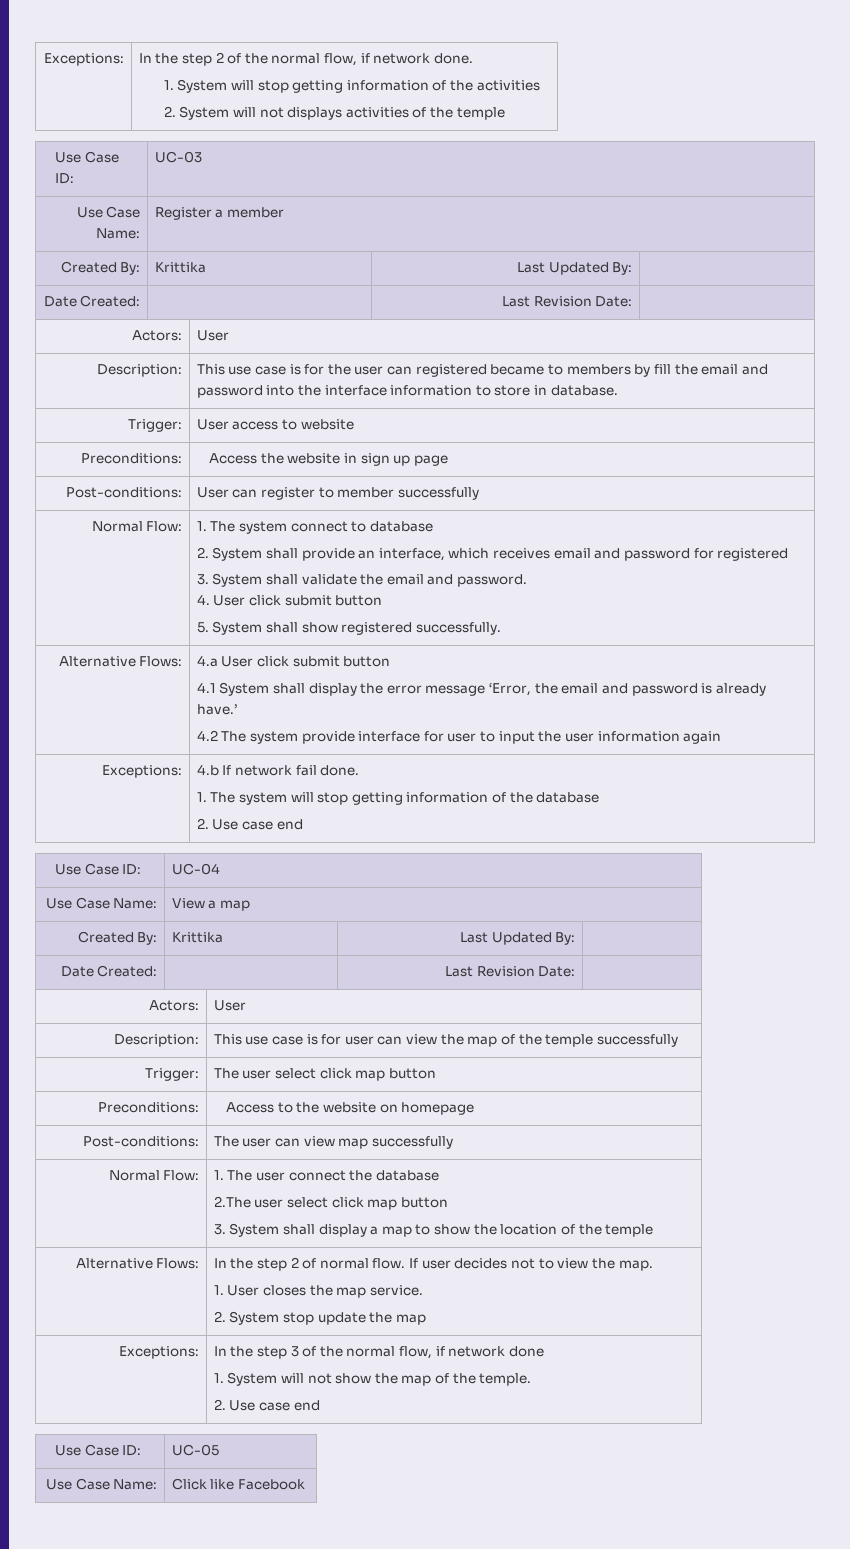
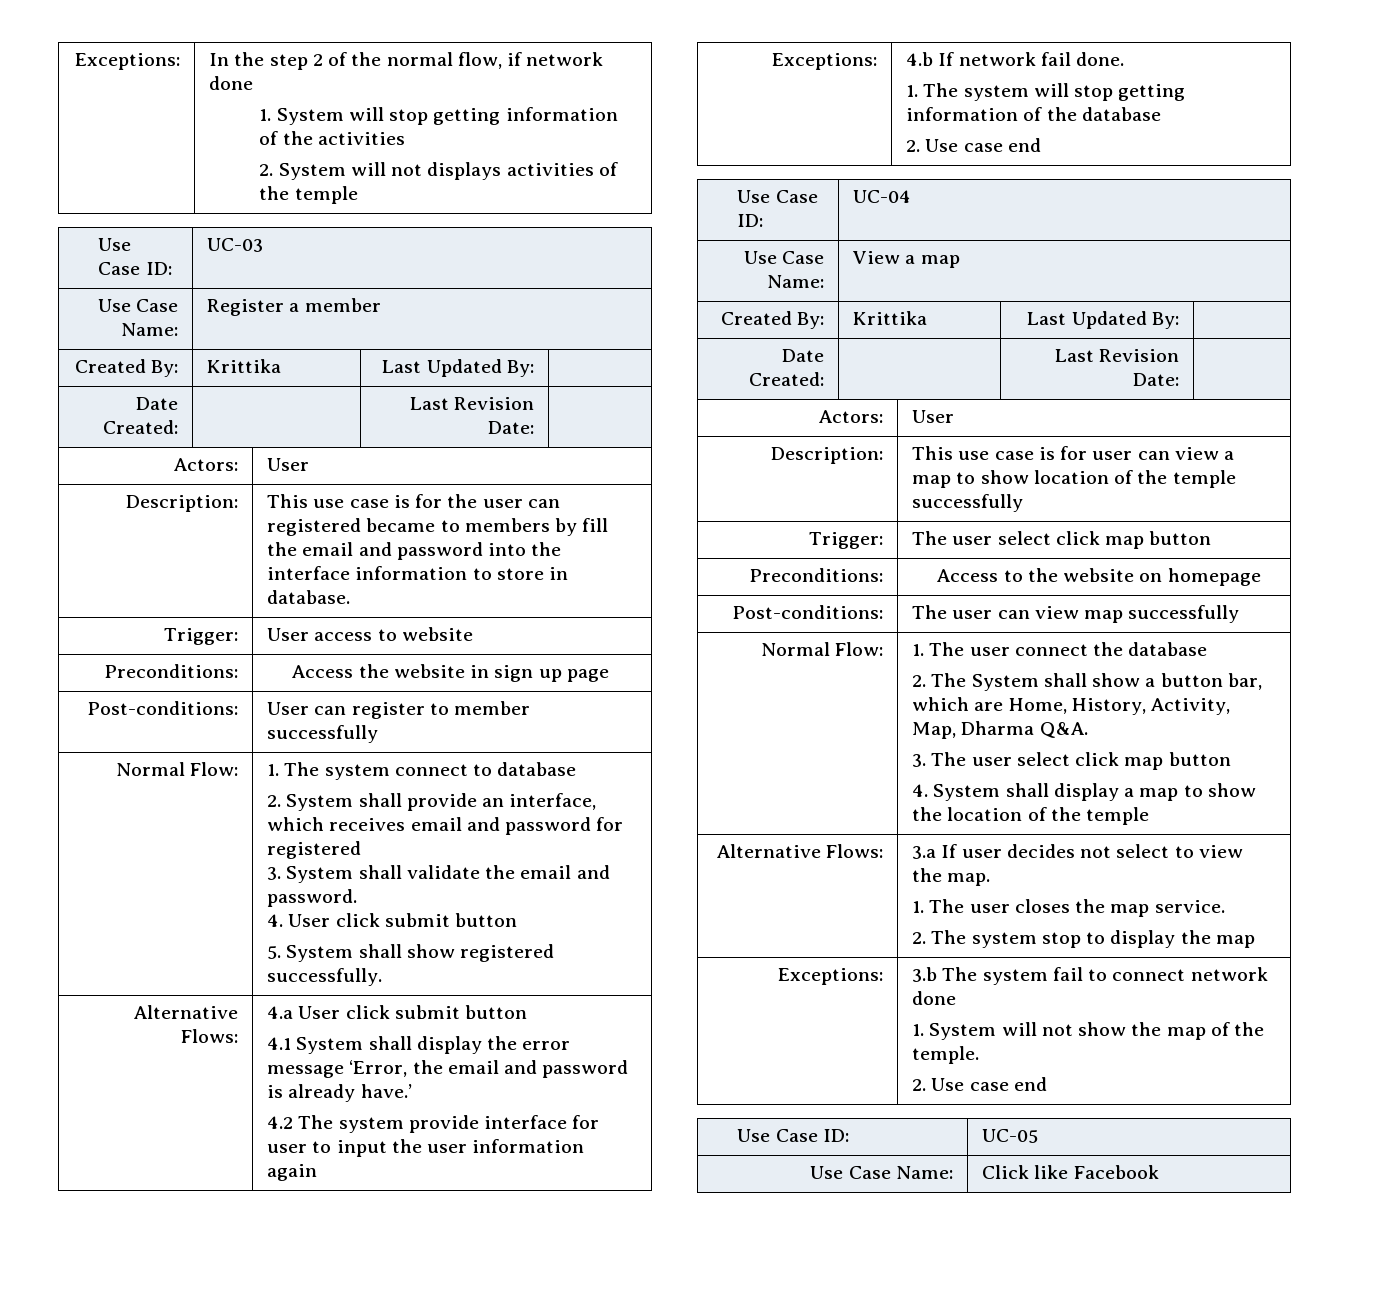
[434,53,474,64] done. -> [209,76,254,90] done
[440,1034,498,1047] the map -> [1224,451,1235,460] [912,470,1109,488] a map to show location
[213,1196,448,1210] [213,1224,226,1235] 2.The user select click map button // 3. -> [912,673,1262,691] [912,697,1231,715] [912,721,1088,739] [912,752,1231,770] [912,784,929,797] 2. The System shall show a button bar, which are Home, History, Activity, Map, Dharma Q&A. // 3. The user select click map button // 4.
[213,1257,406,1271] In the step 2 of normal flow. -> [912,846,937,859] 3.a
(536, 1263) none -> [1116,844,1170,858] select
[227,1285,260,1296] User -> [929,899,1010,913] The user
[229,1311,426,1325] [119,1346,200,1359] [213,1346,445,1359] System stop update the map // Exceptions: | In the step 3 of the normal flow, if -> [931,930,1255,948] [777,968,883,985] [912,967,1186,985] The system stop to display the map // Exceptions: | 3.b The system fail to connect

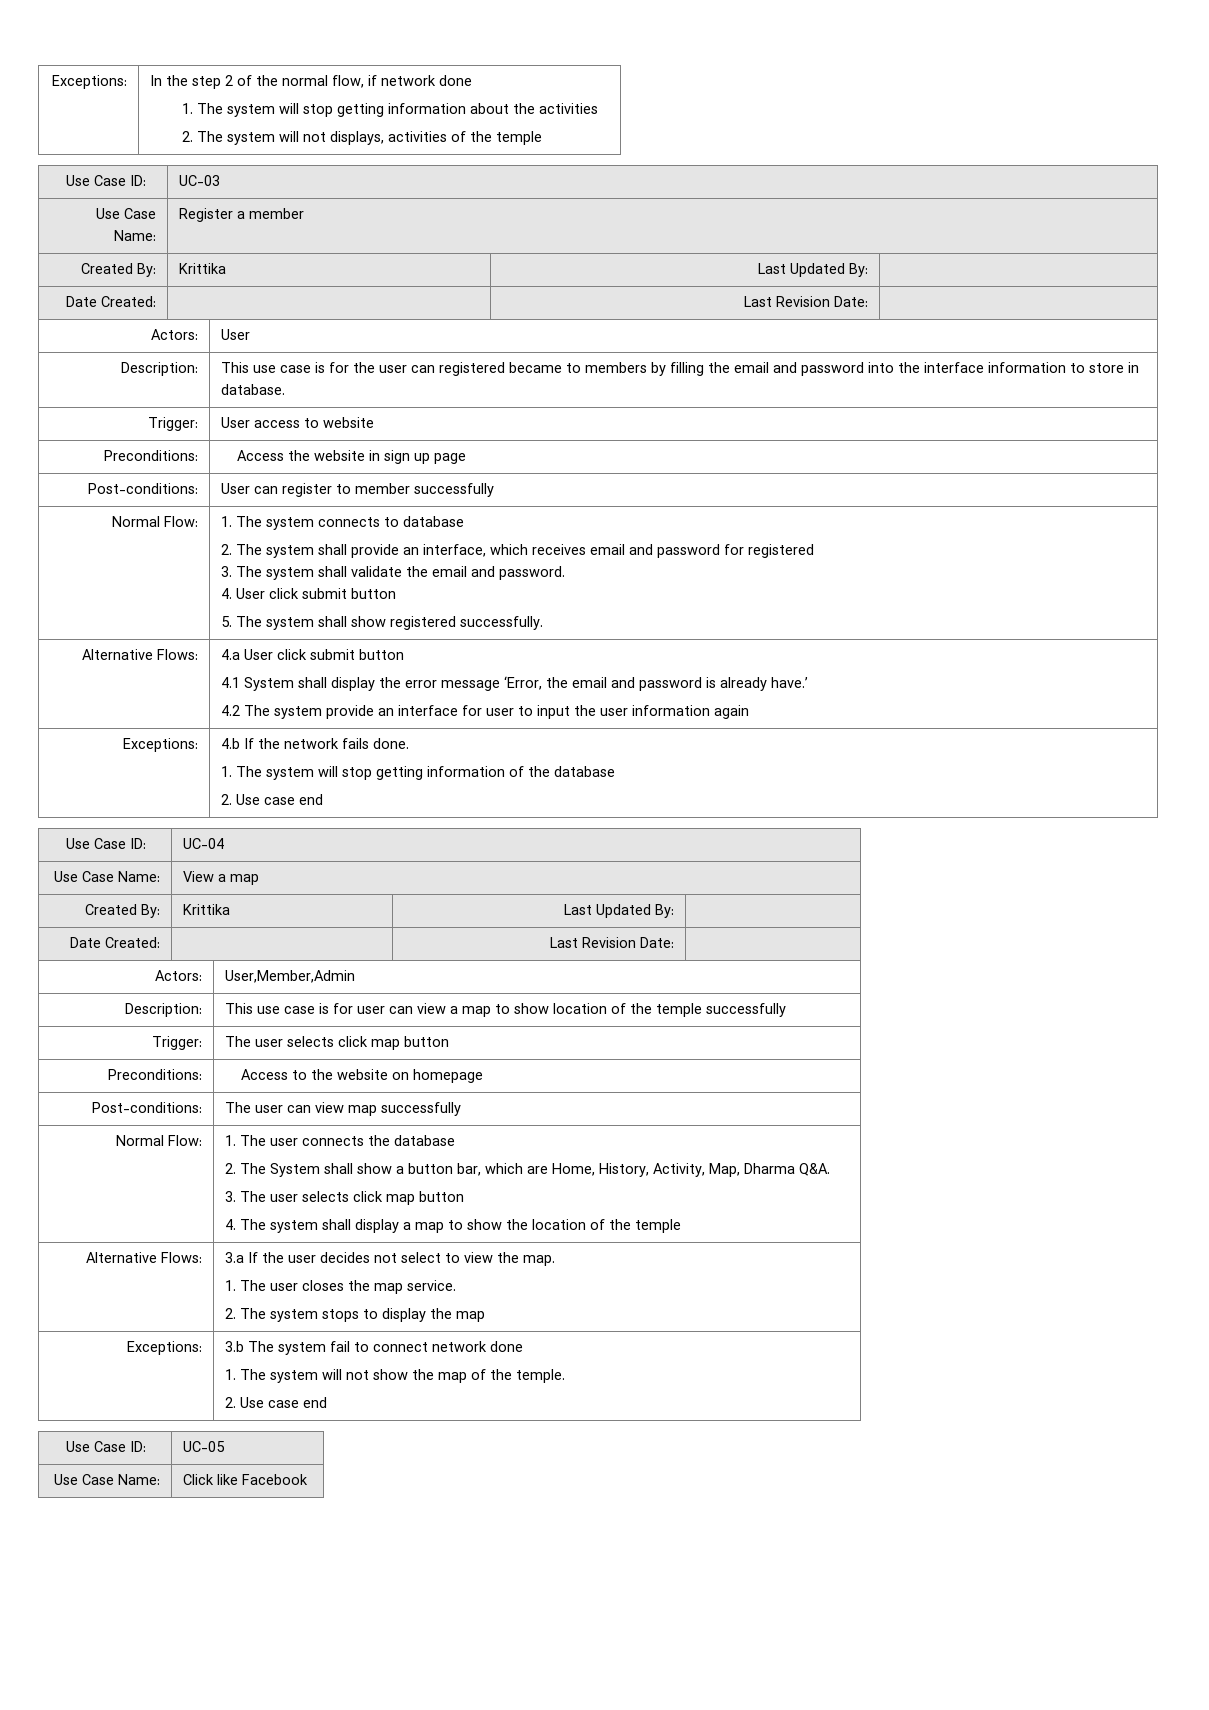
[276,107,618,125] [259,131,279,145] System will stop getting information of -> [196,103,509,117] The system will stop getting information about
[278,162,502,180] System will not displays -> [196,131,384,145] The system will not displays,
[582,518,609,532] fill -> [670,362,705,376] filling
[394,764,468,776] connect -> [318,517,381,527] connects
[286,794,354,811] System -> [236,544,315,558] The system
[286,866,354,883] System -> [236,566,315,580] The system
[286,945,354,962] System -> [236,616,315,630] The system
(479, 1124) none -> [378,708,395,716] an
[958,52,1071,66] network fail -> [258,738,370,749] the network fails
[912,410,955,423] User -> [225,970,356,983] User,Member,Admin
[997,531,1051,545] select -> [287,1036,335,1047] selects
[1014,644,1088,656] connect -> [302,1136,365,1146] connects
[1016,752,1070,766] select -> [302,1191,350,1202] selects
[933,784,1001,801] System -> [240,1219,319,1233] The system
(958, 851) none -> [262,1252,285,1263] the
[1041,932,1081,948] stop -> [322,1309,360,1322] stops
[929,1023,997,1040] System -> [240,1369,319,1383] The system

